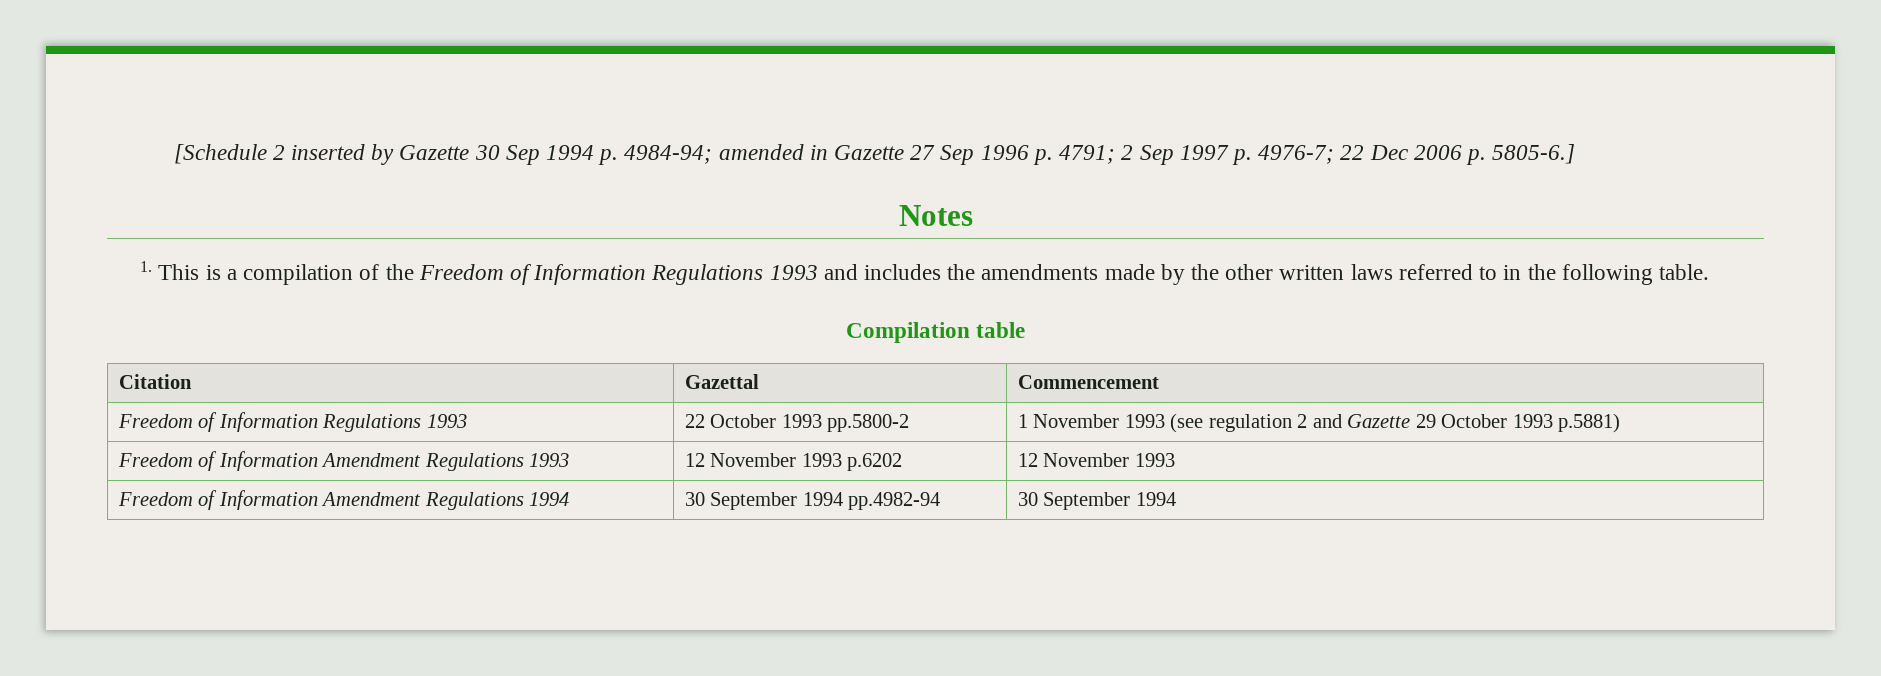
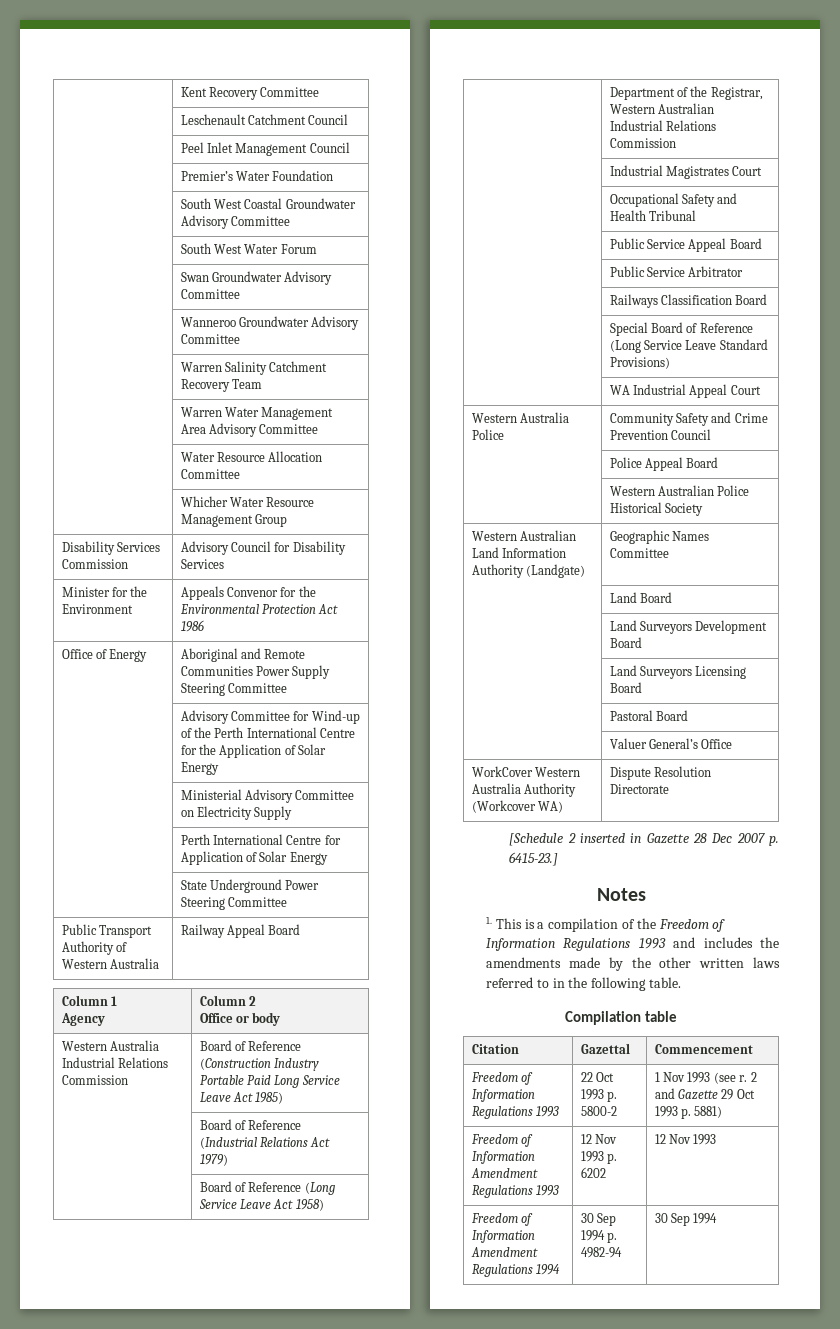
[173,144,1576,165] [Schedule 2 inserted by Gazette 30 Sep 1994 p. 4984-94; amended in Gazette 27 Sep 1996 p. 4791; 2 Sep 1997 p. 4976-7; 22 Dec 2006 p. 5805-6.] -> [180,87,320,100] [180,114,349,125] [180,142,350,156] [180,170,334,181] [180,198,356,209] [180,215,291,229] [180,243,317,254] [180,271,333,285] [180,289,240,299] [180,316,360,330] [180,334,240,344] [180,361,328,375] [180,379,263,392] [180,407,334,420] [180,423,319,437] [180,451,323,462] [180,469,240,479] [180,496,315,507] [180,514,288,527] [61,541,161,555] [61,559,128,569] [180,541,346,555] [180,559,224,569] [61,586,148,597] [61,604,133,614] [180,586,316,600] [179,604,339,614] [180,620,204,632] [61,649,148,662] [180,648,306,662] [180,665,331,679] [180,683,288,696] [180,710,360,724] [180,727,356,738] [180,744,327,758] [180,762,219,775] [180,789,355,803] [180,806,293,820] [180,834,341,845] [180,851,328,865] [180,879,320,893] [180,897,288,910] [61,924,153,938] [61,941,128,955] [61,958,160,969] [180,924,301,938] [61,995,118,1006] [60,1013,105,1026] [199,995,257,1006] [199,1012,281,1026] [61,1040,160,1051] [61,1057,169,1068] [61,1075,128,1085] [199,1040,302,1051] [199,1058,320,1071] [199,1075,340,1088] [199,1092,284,1104] [199,1119,302,1130] [199,1137,331,1149] [199,1154,228,1166] [199,1181,335,1195] [198,1199,324,1211] [609,86,763,100] [609,103,715,114] [609,120,717,131] [609,138,676,148] [609,165,763,179] [609,193,738,207] [609,210,697,221] [609,238,762,252] [609,266,744,277] [609,294,768,308] [609,322,753,336] [609,339,768,353] [609,357,670,369] [609,384,761,398] [471,412,570,423] [471,429,504,440] [609,412,768,426] [609,429,712,440] [609,457,719,471] [609,485,750,496] [609,502,704,516] [471,530,577,541] [471,547,567,558] [471,564,586,578] [609,530,710,544] [609,548,669,558] [609,592,673,603] [609,620,768,634] [609,637,642,648] [609,665,747,679] [609,682,642,693] [609,710,689,721] [609,738,733,749] [471,766,581,777] [471,783,577,797] [471,800,564,813] [609,766,712,780] [609,784,669,794] [509,833,779,846] [509,852,559,866] | Kent Recovery Committee // | Leschenault Catchment Council // | Peel Inlet Management Council // | Premier’s Water Foundation // | South West Coastal Groundwater Advisory Committee // | South West Water Forum // | Swan Groundwater Advisory Committee // | Wanneroo Groundwater Advisory Committee // | Warren Salinity Catchment Recovery Team // | Warren Water Management Area Advisory Committee // | Water Resource Allocation Committee // | Whicher Water Resource Management Group // Disability Services Commission | Advisory Council for Disability Services // Minister for the Environment | Appeals Convenor for the Environmental Protection Act 1986 // Office of Energy | Aboriginal and Remote Communities Power Supply Steering Committee // | Advisory Committee for Wind-up of the Perth International Centre for the Application of Solar Energy // | Ministerial Advisory Committee on Electricity Supply // | Perth International Centre for Application of Solar Energy // | State Underground Power Steering Committee // Public Transport Authority of Western Australia | Railway Appeal Board // Column 1 // Agency | Column 2 // Office or body // Western Australia Industrial Relations Commission | Board of Reference (Construction Industry Portable Paid Long Service Leave Act 1985) // | Board of Reference (Industrial Relations Act 1979) // | Board of Reference (Long Service Leave Act 1958) // | Department of the Registrar, Western Australian Industrial Relations Commission // | Industrial Magistrates Court // | Occupational Safety and Health Tribunal // | Public Service Appeal Board // | Public Service Arbitrator // | Railways Classification Board // | Special Board of Reference (Long Service Leave Standard Provisions) // | WA Industrial Appeal Court // Western Australia Police | Community Safety and Crime Prevention Council // | Police Appeal Board // | Western Australian Police Historical Society // Western Australian Land Information Authority (Landgate) | Geographic Names Committee // | Land Board // | Land Surveyors Development Board // | Land Surveyors Licensing Board // | Pastoral Board // | Valuer General’s Office // WorkCover Western Australia Authority (Workcover WA) | Dispute Resolution Directorate // [Schedule 2 inserted in Gazette 28 Dec 2007 p. 6415-23.]
[710,414,910,432] [1017,414,1120,428] October 1993 pp.5800-2 | 1 November -> [596,1072,615,1082] [580,1089,618,1102] [580,1106,617,1116] [654,1072,686,1082] Oct 1993 p. 5800-2 | 1 Nov
[1208,414,1292,432] regulation -> [739,1075,748,1082] r.
[1441,413,1621,433] October 1993 p.5881) -> [736,1089,755,1099] [654,1106,723,1119] Oct 1993 p. 5881)
[710,453,903,471] [1017,453,1130,467] November 1993 p.6202 | 12 November -> [595,1134,618,1144] [580,1151,618,1164] [580,1167,606,1178] [654,1134,692,1144] Nov 1993 p. 6202 | 12 Nov
[710,492,941,510] [1017,492,1131,510] September 1994 pp.4982-94 | 30 September -> [597,1213,617,1226] [580,1230,618,1243] [580,1247,622,1258] [654,1213,691,1226] Sep 1994 p. 4982-94 | 30 Sep

